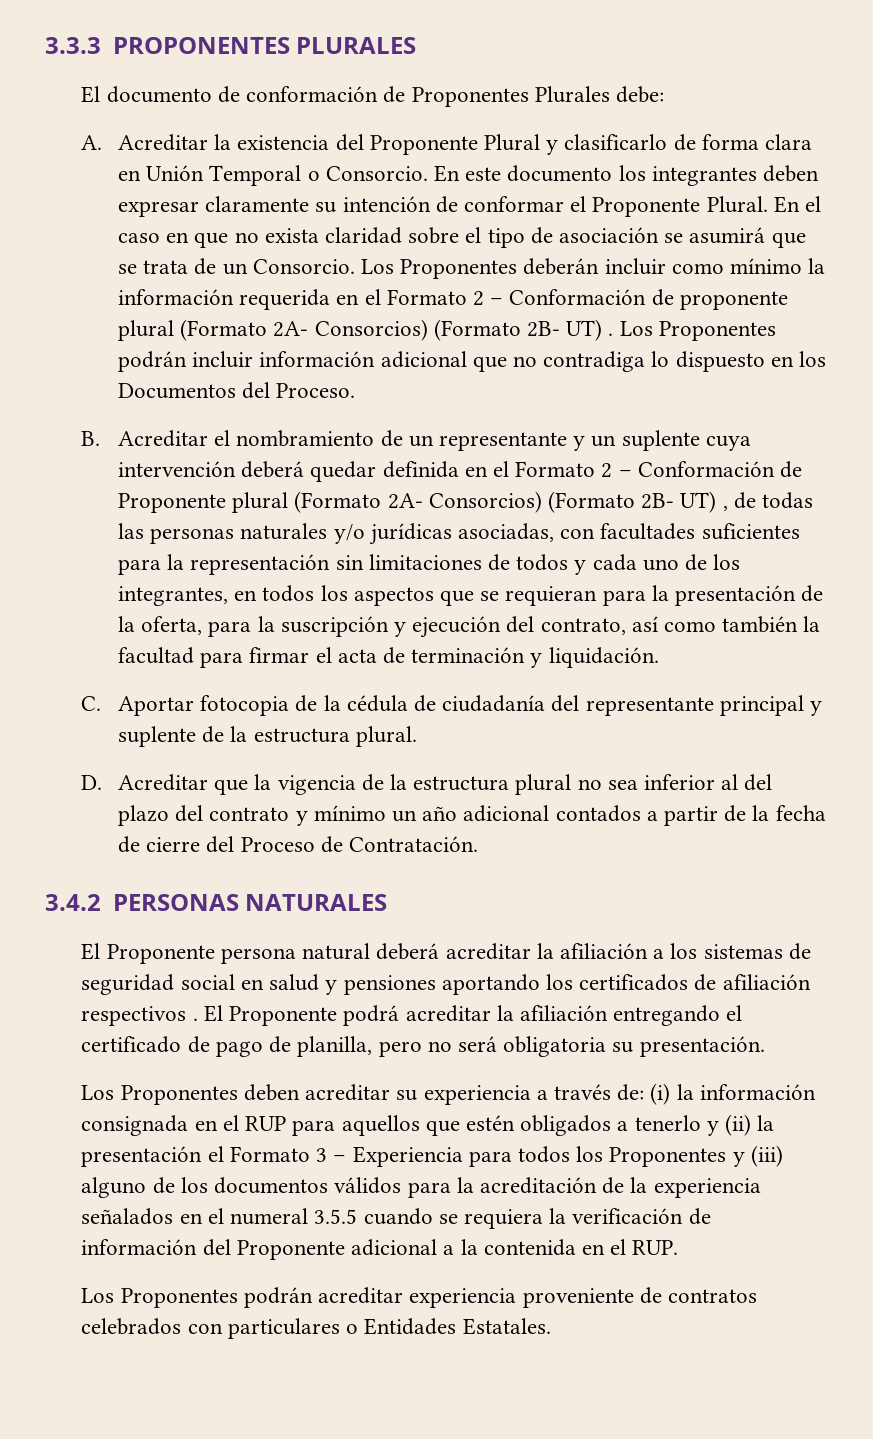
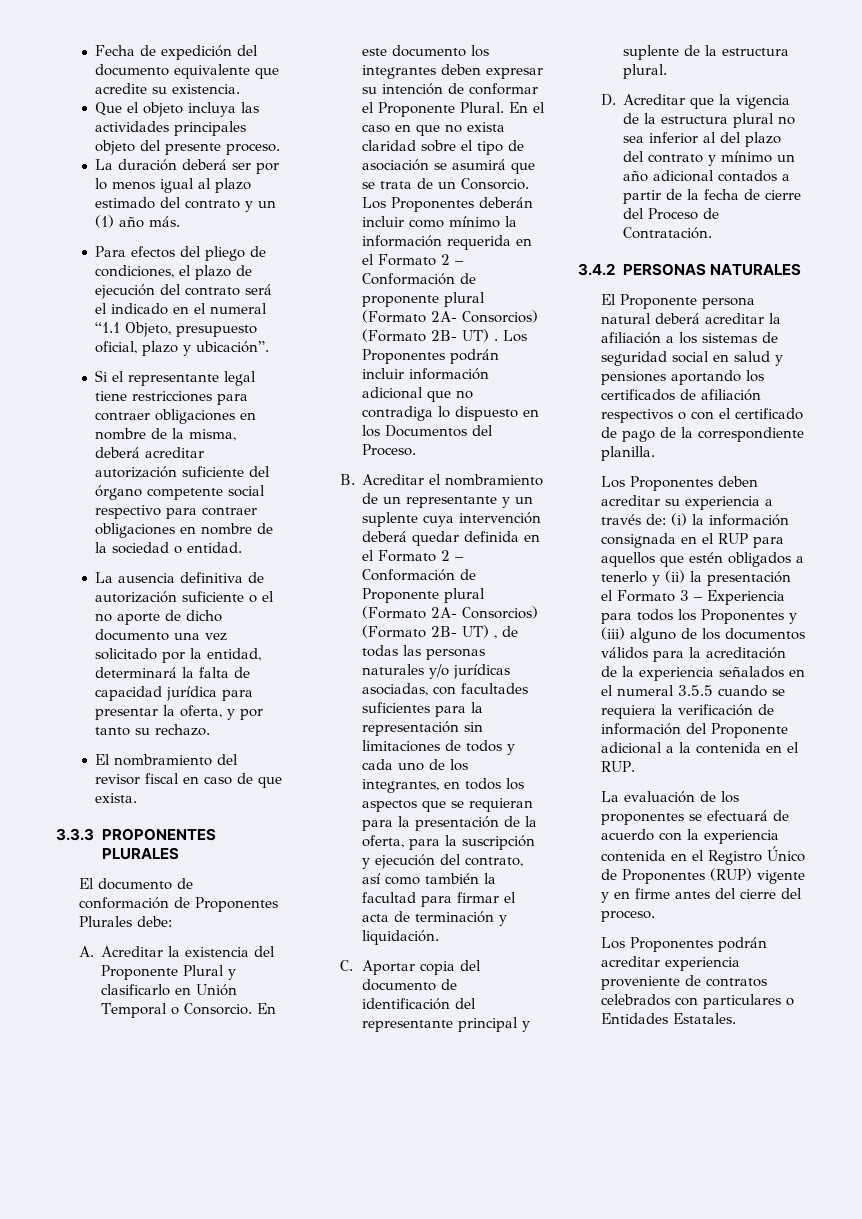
(45, 45) none -> [95,45,259,60] [95,64,280,79] [95,83,241,94] [95,102,260,117] [95,121,247,136] [95,140,281,155] [95,159,280,174] [95,178,252,193] [95,197,277,212] [95,215,181,228] [95,246,267,261] [95,265,253,280] [95,284,273,299] [95,303,268,315] [95,322,258,337] [95,341,270,356] [95,370,257,386] [95,391,249,405] [95,409,257,424] [95,428,237,441] [95,447,205,458] [95,466,271,478] [95,485,266,500] [95,505,258,519] [95,523,274,538] [95,542,243,554] [95,572,265,583] [95,591,275,603] [95,610,223,625] [95,629,228,641] [95,648,262,663] [95,667,251,678] [95,686,254,701] [95,705,264,720] [95,724,211,736] [95,754,239,766] [95,773,283,788] [95,793,138,803] Fecha de expedición del documento equivalente que acredite su existencia. // Que el objeto incluya las actividades principales objeto del presente proceso. // La duración deberá ser por lo menos igual al plazo estimado del contrato y un (1) año más. // Para efectos del pliego de condiciones, el plazo de ejecución del contrato será el indicado en el numeral “1.1 Objeto, presupuesto oficial, plazo y ubicación”. // Si el representante legal tiene restricciones para contraer obligaciones en nombre de la misma, deberá acreditar autorización suficiente del órgano competente social respectivo para contraer obligaciones en nombre de la sociedad o entidad. // La ausencia definitiva de autorización suficiente o el no aporte de dicho documento una vez solicitado por la entidad, determinará la falta de capacidad jurídica para presentar la oferta, y por tanto su rechazo. // El nombramiento del revisor fiscal en caso de que exista. //
[673,134,812,151] de forma clara -> (171, 990) none
[205,196,310,212] claramente -> (544, 73) none
[200,695,546,716] fotocopia de la cédula de ciudadanía -> [420,960,482,975] [362,979,458,991] [362,998,451,1010] copia del documento de identificación
[192,1005,721,1026] . El Proponente podrá acreditar la afiliación entregando -> [677,411,714,420] o con
[297,1036,765,1057] planilla, pero no será obligatoria su presentación. -> [680,427,804,442] [600,446,655,461] la correspondiente planilla.
(679, 1247) none -> [600,791,739,803] [600,810,789,825] [600,829,779,844] [600,846,805,865] [600,868,805,884] [600,888,802,903] [600,910,655,922] // La evaluación de los proponentes se efectuará de acuerdo con la experiencia contenida en el Registro Único de Proponentes (RUP) vigente y en firme antes del cierre del proceso.

